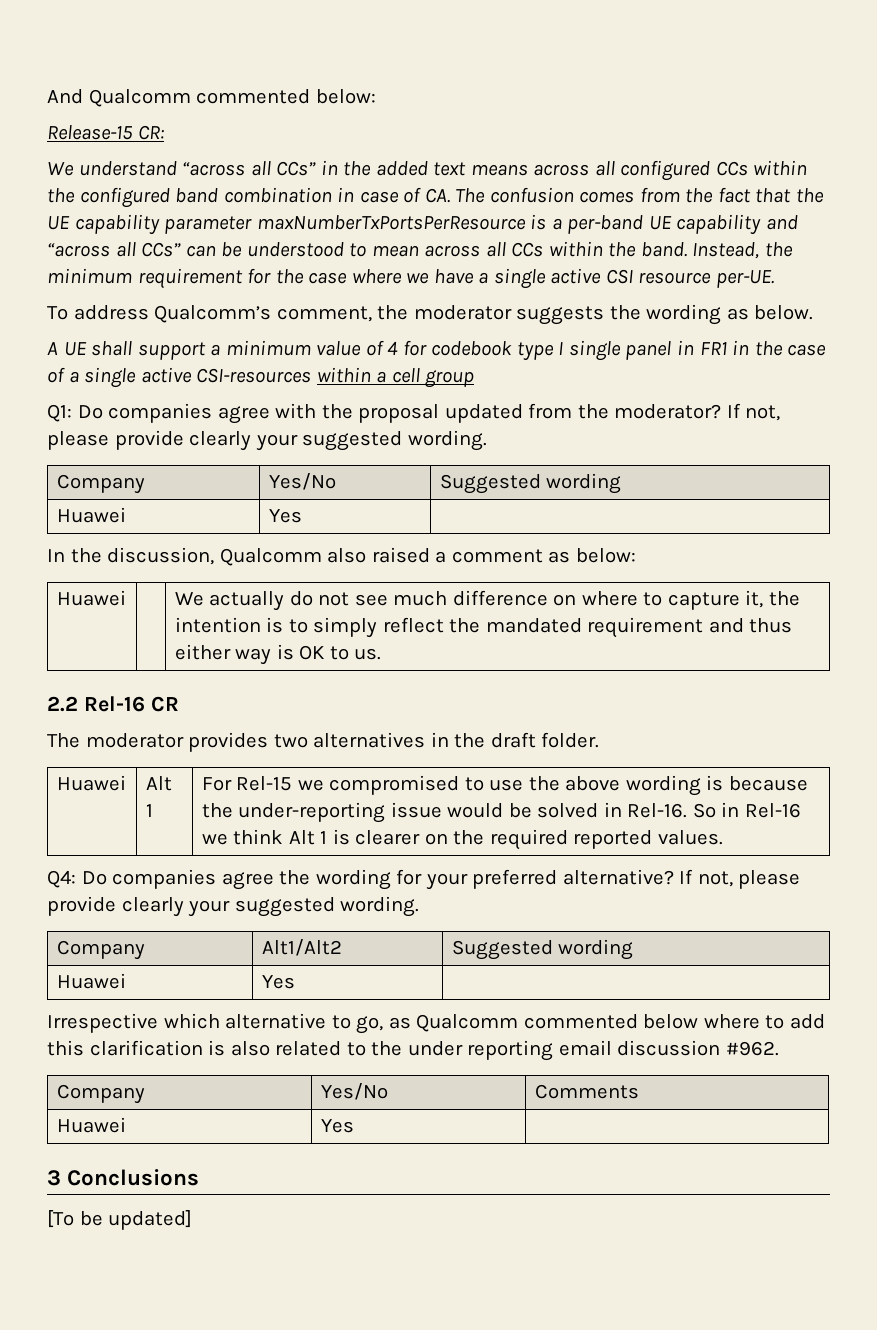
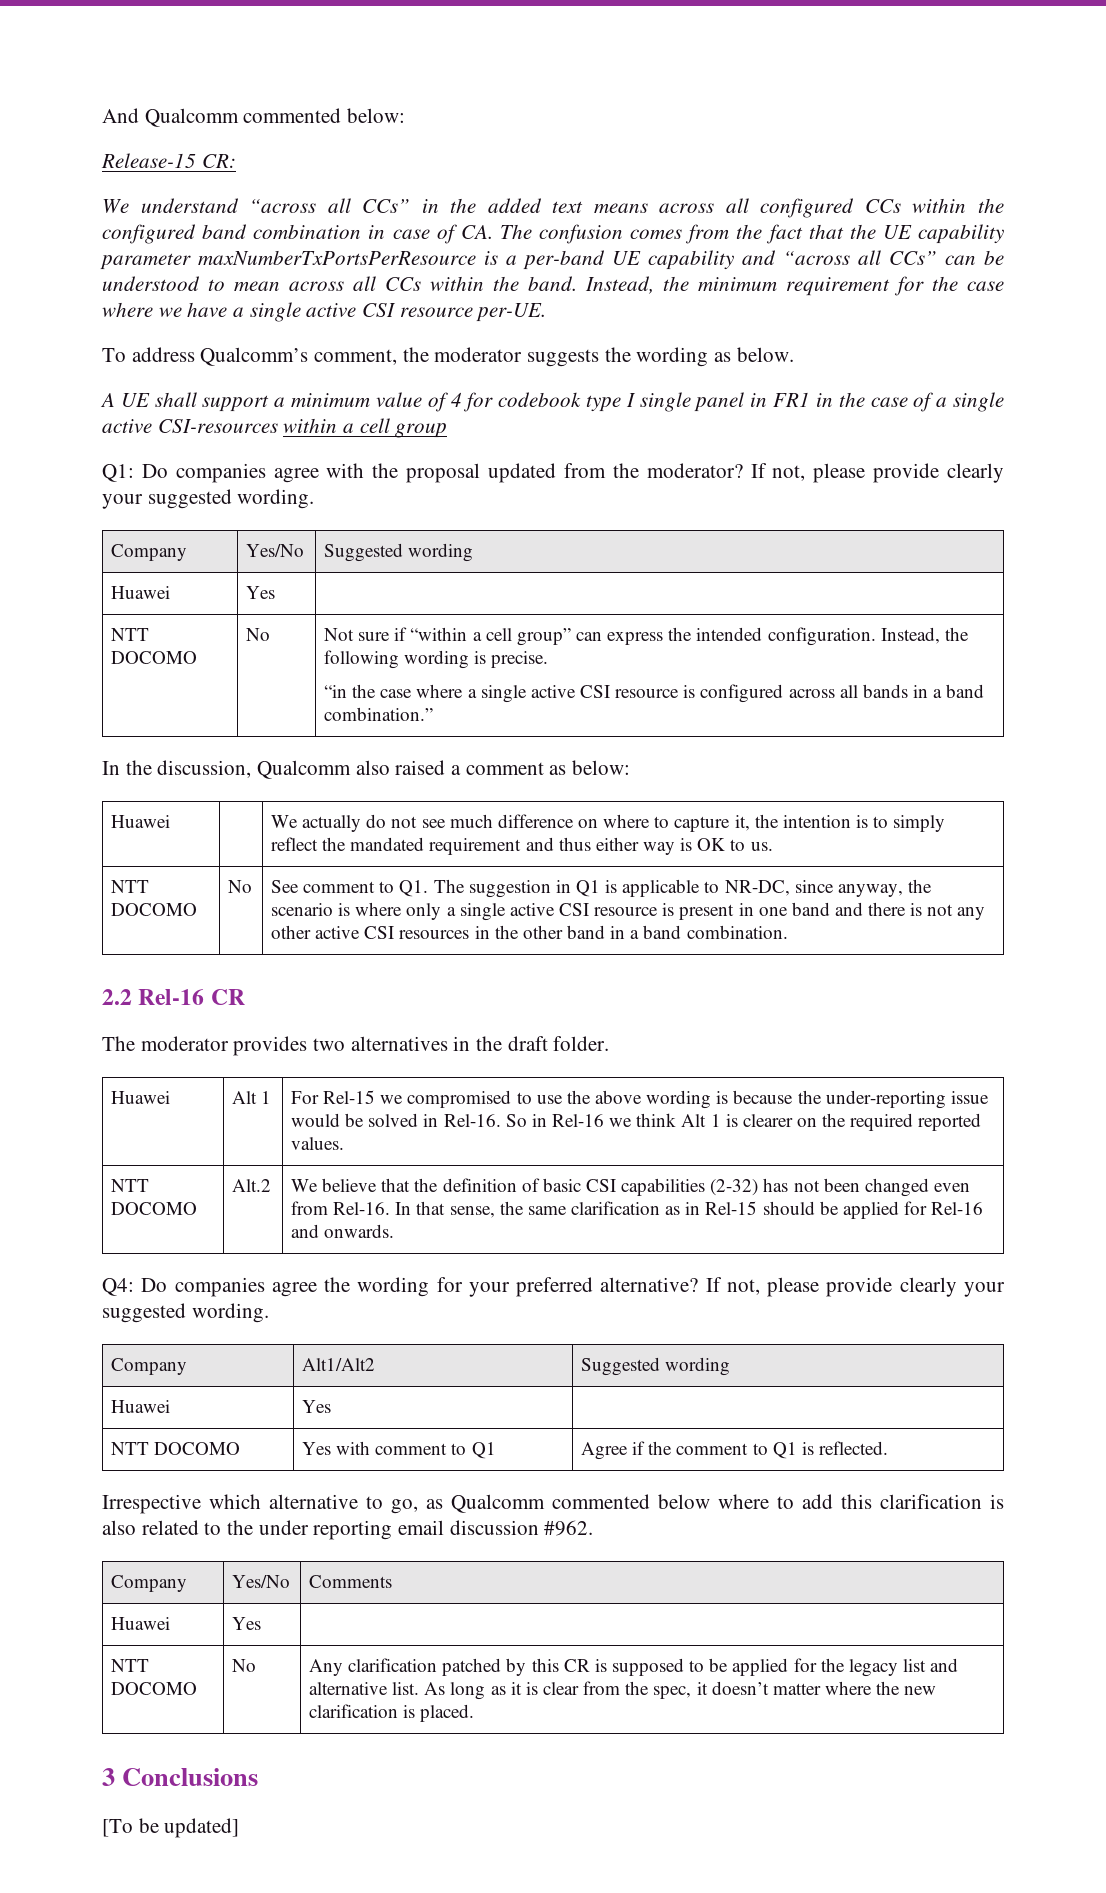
(302, 516) none -> [111,628,150,641] [111,651,198,664] [246,628,271,641] [324,627,969,646] [324,650,549,669] [324,684,985,703] [324,707,434,721] // NTT DOCOMO | No | Not sure if “within a cell group” can express the intended configuration. Instead, the following wording is precise. // “in the case where a single active CSI resource is configured across all bands in a band combination.”
(382, 654) none -> [111,880,150,893] [111,903,198,916] [228,880,253,893] [271,879,932,898] [271,902,986,921] [271,925,788,939] // NTT DOCOMO | No | See comment to Q1. The suggestion in Q1 is applicable to NR-DC, since anyway, the scenario is where only a single active CSI resource is present in one band and there is not any other active CSI resources in the other band in a band combination.
(723, 837) none -> [111,1179,150,1192] [111,1202,198,1215] [232,1179,272,1192] [291,1178,970,1197] [291,1201,984,1219] [291,1224,395,1238] // NTT DOCOMO | Alt.2 | We believe that the definition of basic CSI capabilities (2-32) has not been changed even from Rel-16. In that sense, the same clarification as in Rel-15 should be applied for Rel-16 and onwards.
(295, 982) none -> [111,1442,241,1455] [302,1441,496,1459] [581,1441,888,1460] // NTT DOCOMO | Yes with comment to Q1 | Agree if the comment to Q1 is reflected.
(354, 1126) none -> [111,1659,150,1672] [111,1682,198,1695] [232,1659,257,1672] [309,1658,959,1677] [309,1681,937,1700] [309,1704,475,1722] // NTT DOCOMO | No | Any clarification patched by this CR is supposed to be applied for the legacy list and alternative list. As long as it is clear from the spec, it doesn’t matter where the new clarification is placed.

